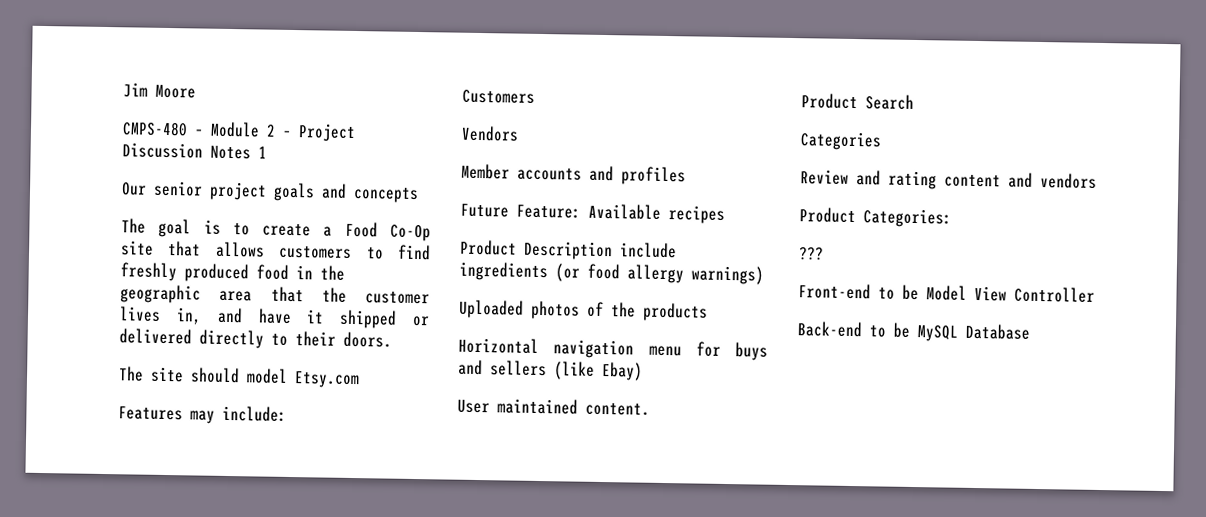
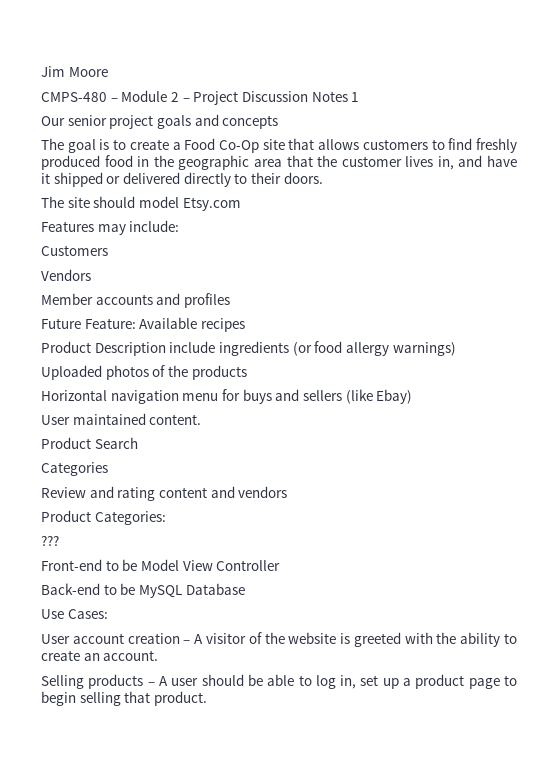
(1030, 331) none -> [41,609,108,619] [41,632,517,647] [41,650,159,661] [41,674,517,689] [41,691,207,706] // Use Cases: // User account creation – A visitor of the website is greeted with the ability to create an account. // Selling products – A user should be able to log in, set up a product page to begin selling that product.

